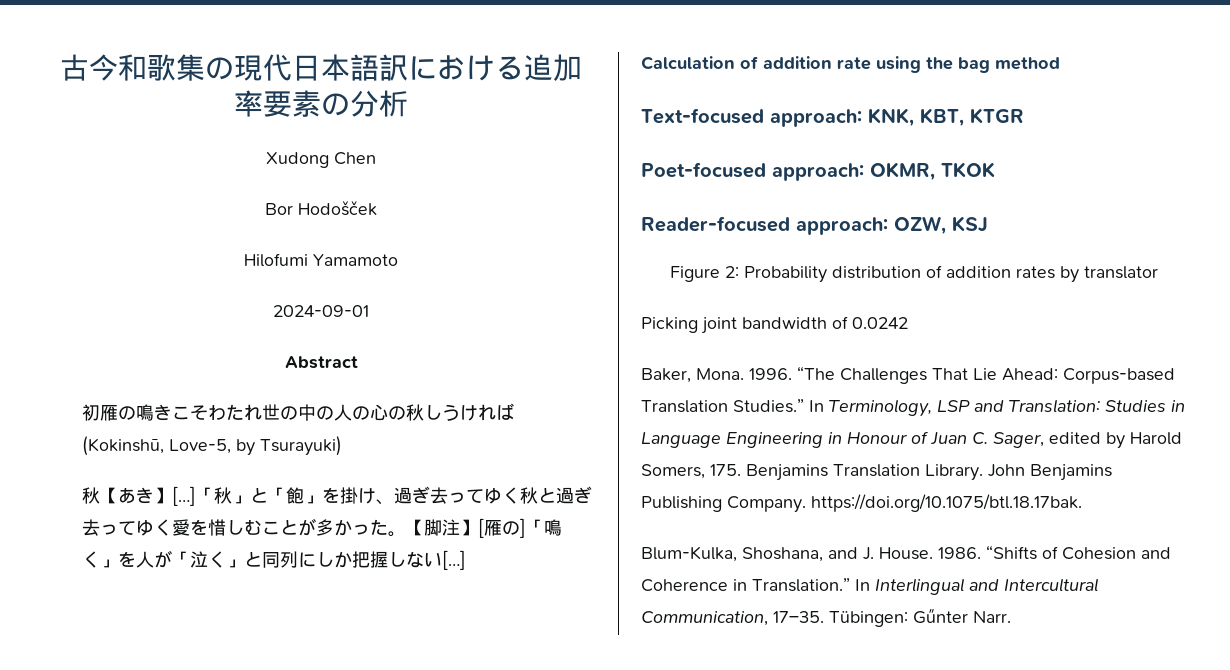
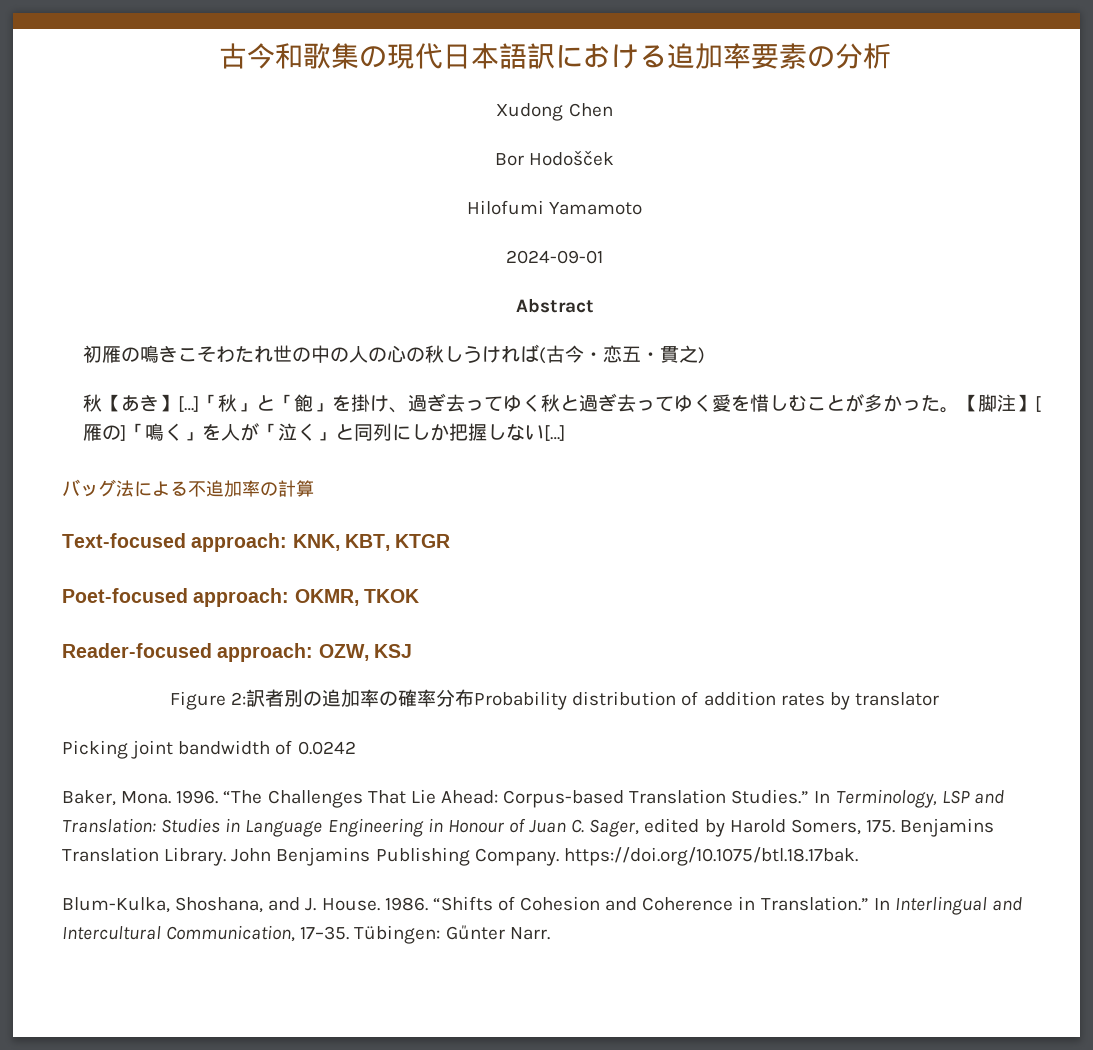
[81,436,342,456] (Kokinshū, Love-5, by Tsurayuki) -> [538,345,705,364] (古今・恋五・貫之)
[641,56,1060,73] Calculation of addition rate using the bag method -> [62,479,314,497] バッグ法による不追加率の計算
(739, 272) none -> [246,689,475,707] 訳者別の追加率の確率分布

